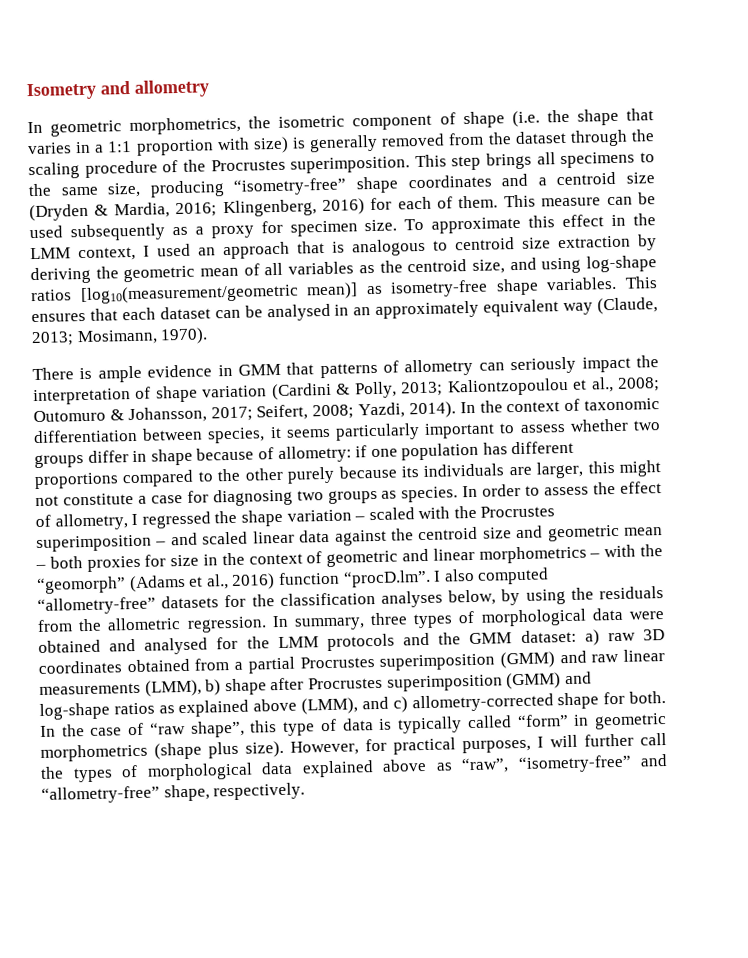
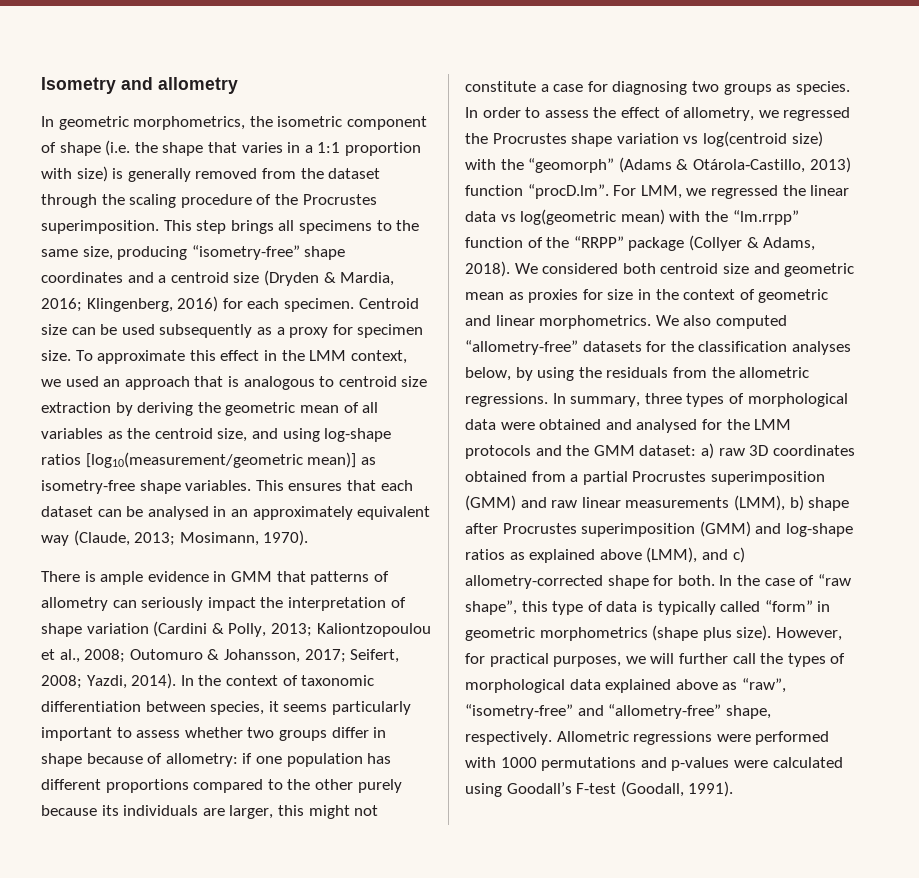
[437,194,602,209] of them. This measure -> [283,298,419,312] [41,324,67,335] specimen. Centroid size
[143,245,150,257] I -> [41,379,61,387] we
[131,505,556,529] [36,528,414,553] I regressed the shape variation – scaled with the Procrustes superimposition – and scaled linear data against the -> [758,107,851,121] [465,131,823,147] [465,157,851,173] [465,184,850,199] [465,209,799,225] [465,235,816,251] [465,261,656,277] we regressed the Procrustes shape variation vs log(centroid size) with the “geomorph” (Adams & Otárola‐Castillo, 2013) function “procD.lm”. For LMM, we regressed the linear data vs log(geometric mean) with the “lm.rrpp” function of the “RRPP” package (Collyer & Adams, 2018). We considered both
[35,556,83,570] – both -> [508,292,524,300] as
[478,544,663,564] [36,569,442,595] morphometrics – with the “geomorph” (Adams et al., 2016) function “procD.lm”. I -> [539,315,679,329] morphometrics. We
[186,616,267,633] regression. -> [465,393,548,407] regressions.
[537,736,544,748] I -> [625,656,646,664] we
(306, 791) none -> [556,731,830,745] [465,757,843,771] [465,781,734,797] Allometric regressions were performed with 1000 permutations and p-values were calculated using Goodall’s F-test (Goodall, 1991).

